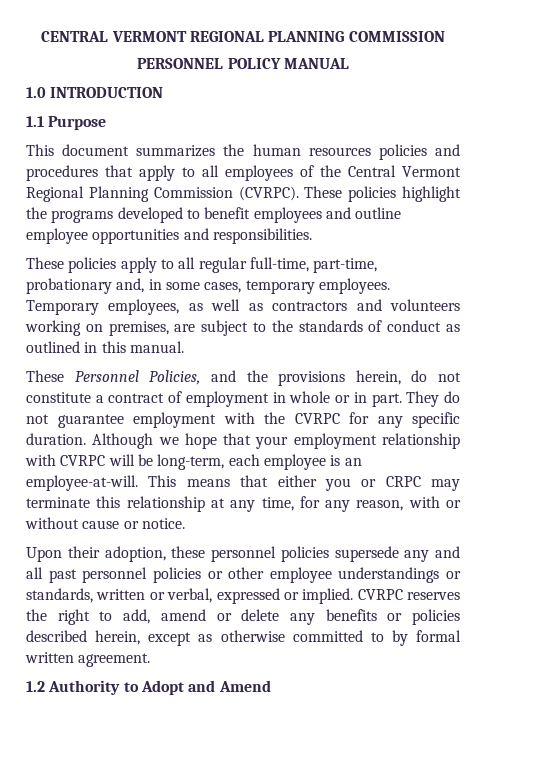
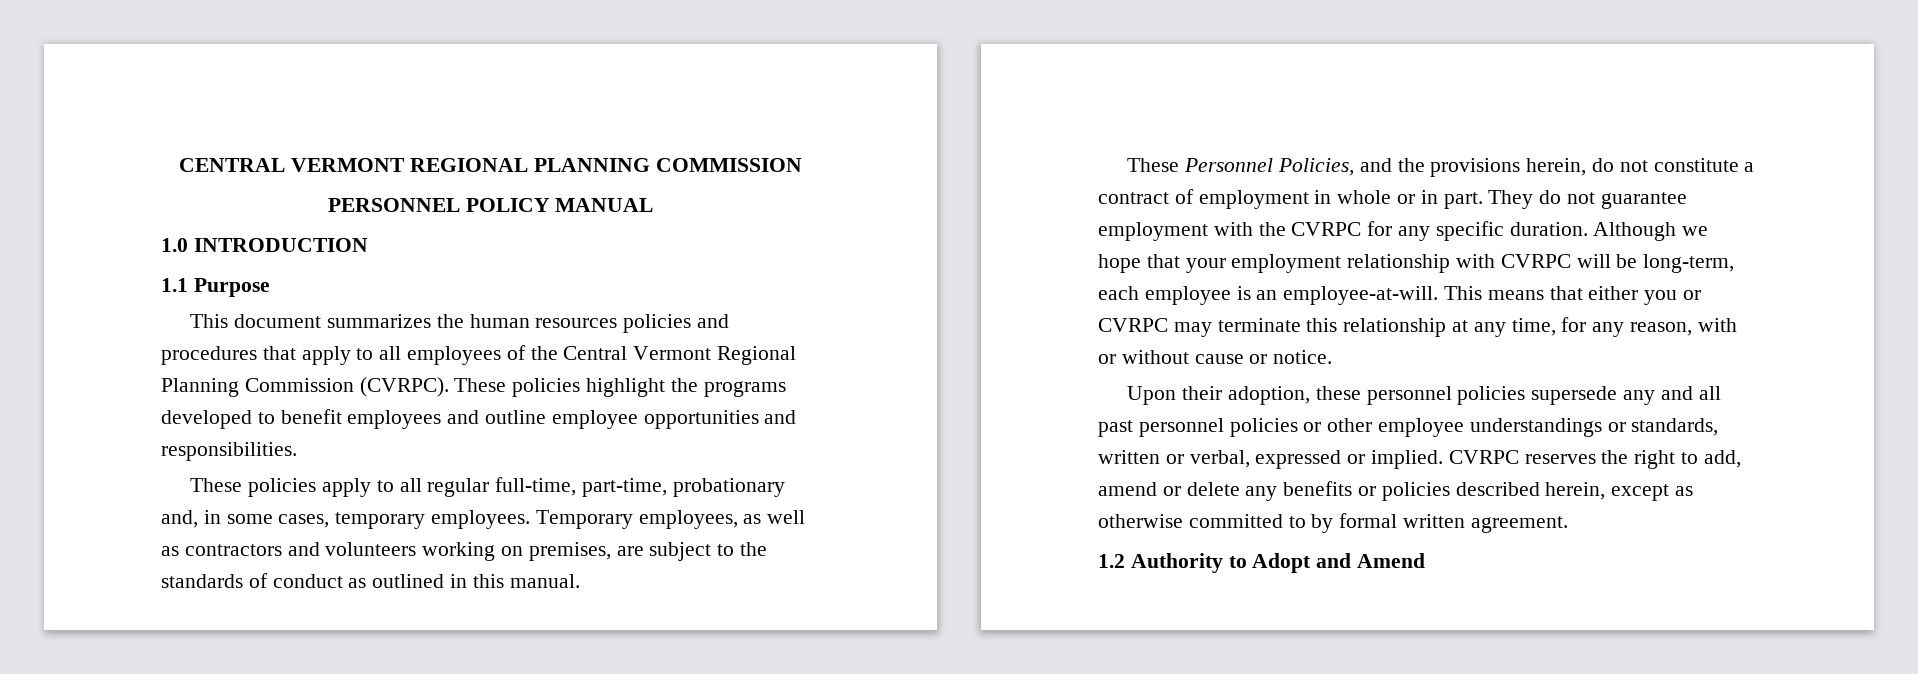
[385,476,421,487] CRPC -> [1098,318,1168,332] CVRPC

